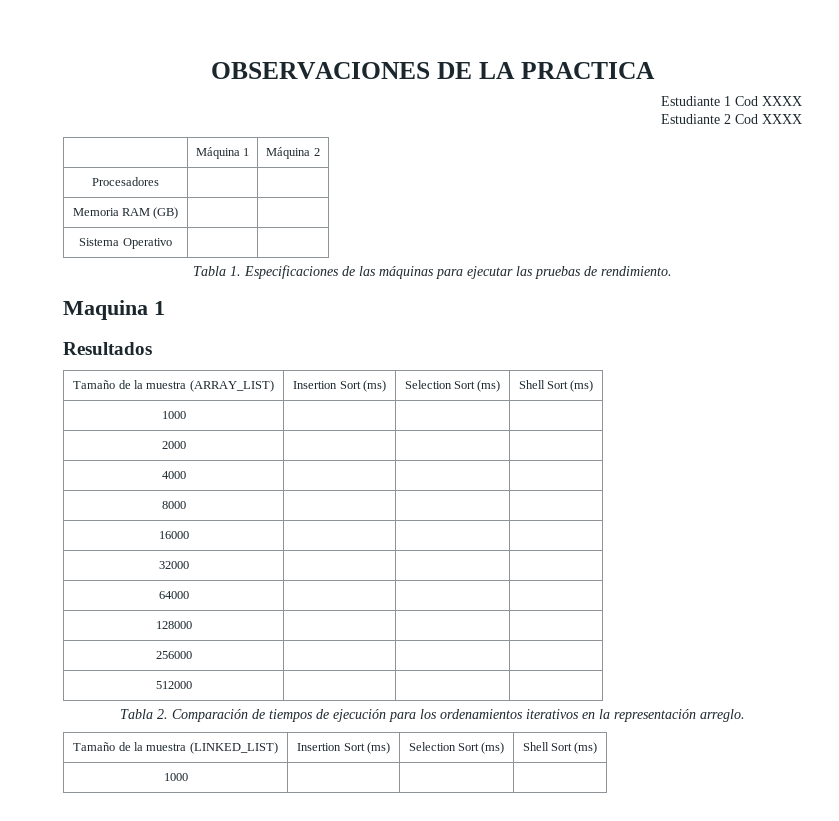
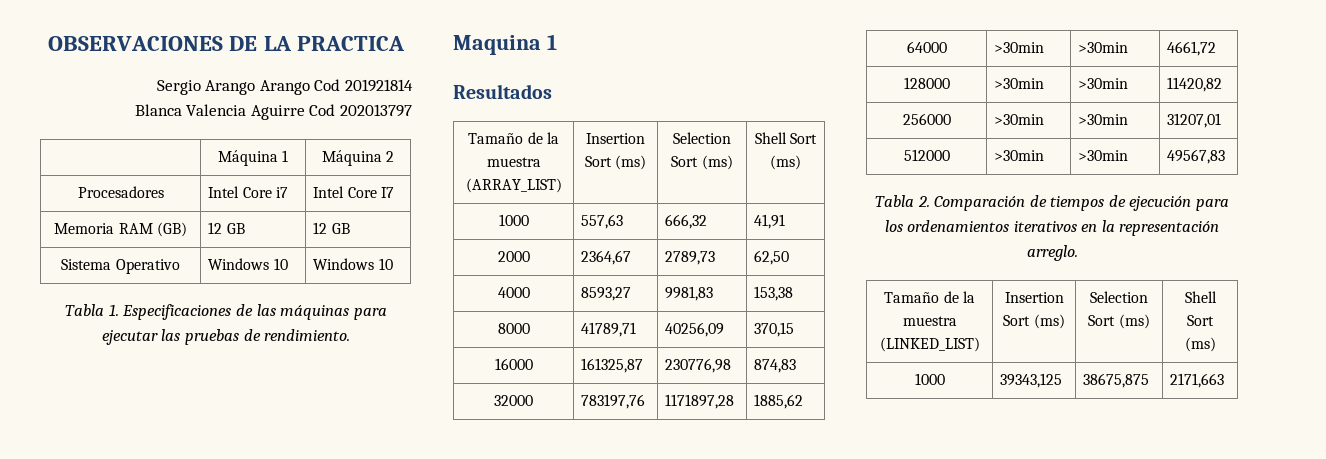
[661,96,802,106] [661,114,802,124] Estudiante 1 Cod XXXX // Estudiante 2 Cod XXXX -> [156,79,413,95] [134,104,412,120] Sergio Arango Arango Cod 201921814 // Blanca Valencia Aguirre Cod 202013797
[72,207,179,219] [79,238,172,249] | // Memoria RAM (GB) | | // Sistema Operativo | | -> [208,186,288,198] [313,186,394,198] [54,222,187,237] [208,222,245,234] [313,222,350,234] [61,259,180,274] [208,258,288,270] [313,258,393,270] Intel Core i7 | Intel Core I7 // Memoria RAM (GB) | 12 GB | 12 GB // Sistema Operativo | Windows 10 | Windows 10
[161,441,186,449] [161,471,186,479] [161,501,186,509] [158,531,189,539] [158,561,189,569] [158,591,189,599] [155,621,192,629] [155,651,192,659] [155,681,192,689] | | // 2000 | | | // 4000 | | | // 8000 | | | // 16000 | | | // 32000 | | | // 64000 | | | // 128000 | | | // 256000 | | | // 512000 | | | -> [581,214,624,229] [665,214,708,229] [754,214,786,229] [497,251,530,262] [581,250,632,265] [665,251,716,265] [754,250,790,265] [497,287,530,298] [581,287,632,301] [665,286,714,301] [754,286,794,301] [497,323,530,334] [581,322,637,337] [665,322,725,337] [754,322,795,337] [494,358,533,370] [581,358,644,373] [665,358,732,373] [754,359,797,373] [494,395,533,406] [581,394,646,409] [665,394,735,409] [754,394,804,409] [906,41,947,53] [994,42,1045,53] [1078,42,1129,53] [1167,41,1217,56] [903,77,950,89] [994,78,1045,89] [1078,78,1129,89] [1167,77,1223,92] [902,113,951,125] [994,114,1045,125] [1078,114,1129,125] [1167,113,1222,128] [903,149,950,161] [994,150,1045,161] [1078,150,1129,161] [1167,149,1226,164] 557,63 | 666,32 | 41,91 // 2000 | 2364,67 | 2789,73 | 62,50 // 4000 | 8593,27 | 9981,83 | 153,38 // 8000 | 41789,71 | 40256,09 | 370,15 // 16000 | 161325,87 | 230776,98 | 874,83 // 32000 | 783197,76 | 1171897,28 | 1885,62 // 64000 | >30min | >30min | 4661,72 // 128000 | >30min | >30min | 11420,82 // 256000 | >30min | >30min | 31207,01 // 512000 | >30min | >30min | 49567,83
(188, 777) | | -> [1000,373,1063,388] [1083,373,1150,388] [1170,373,1225,388] 39343,125 | 38675,875 | 2171,663

